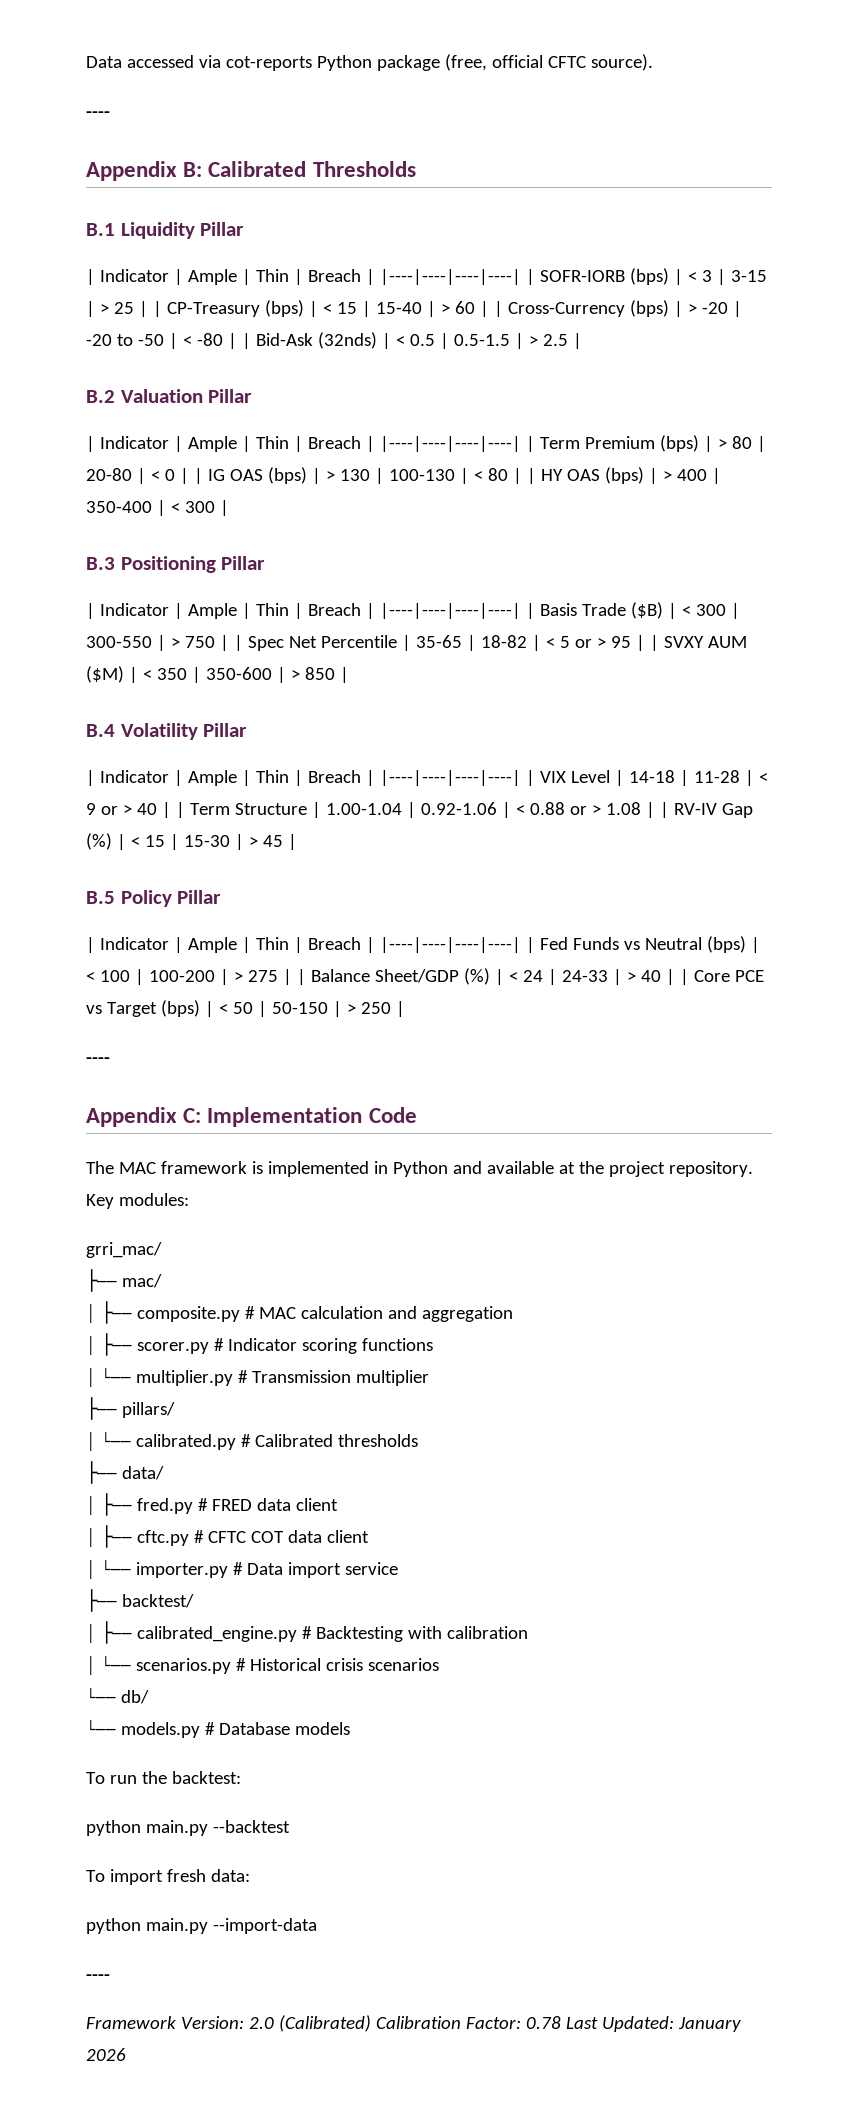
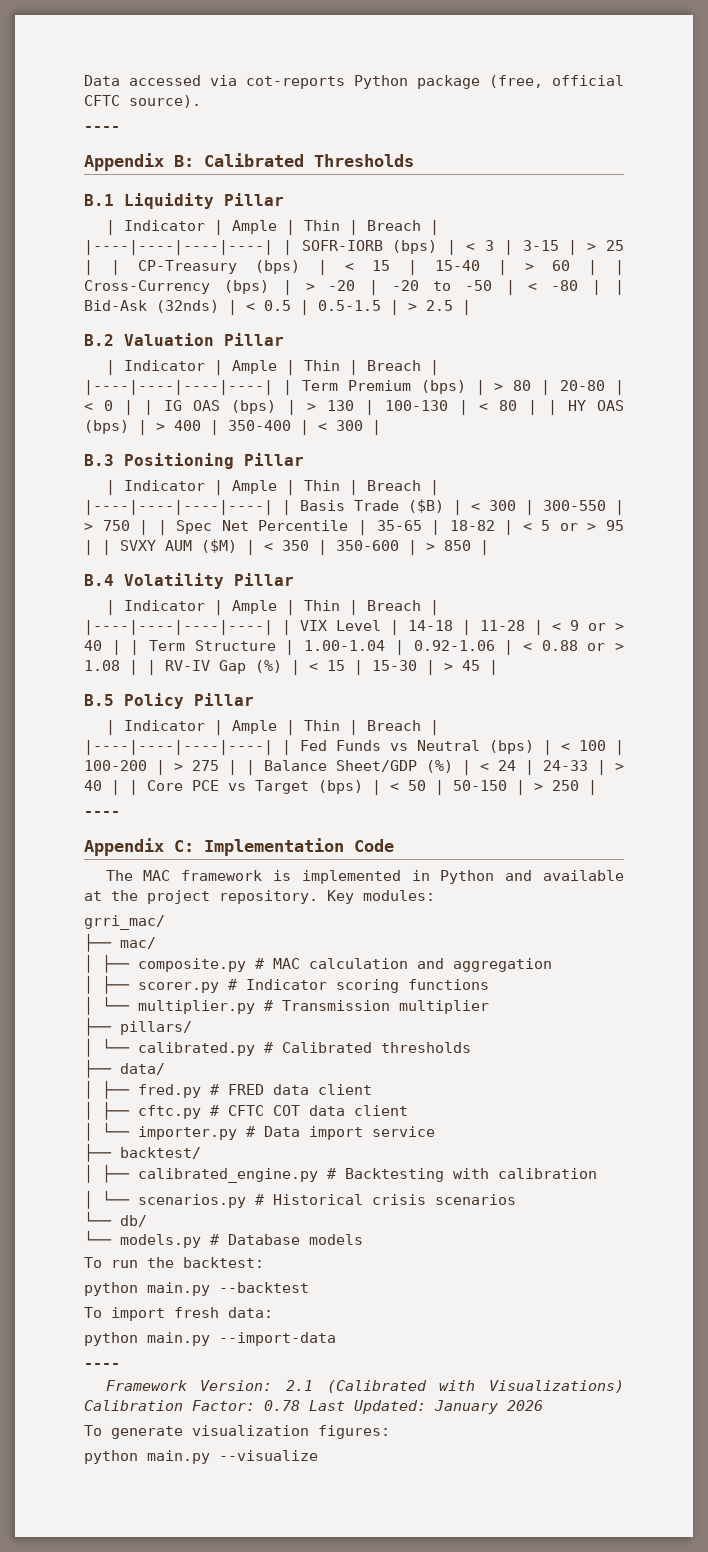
[248,2015,371,2032] 2.0 (Calibrated) -> [285,1380,624,1393] 2.1 (Calibrated with Visualizations)
(126, 2054) none -> [84,1425,390,1439] [84,1450,318,1464] // To generate visualization figures: // python main.py --visualize

